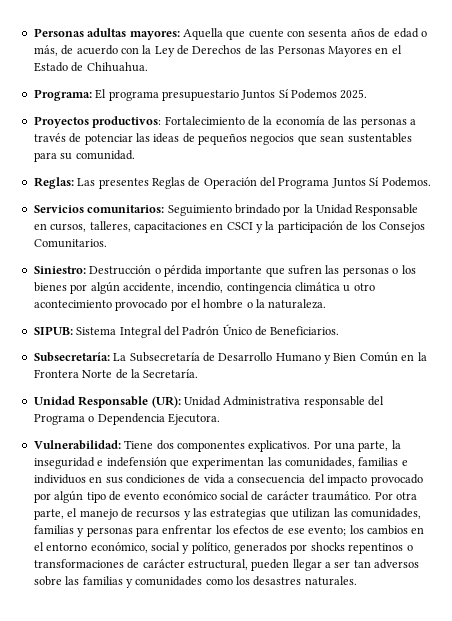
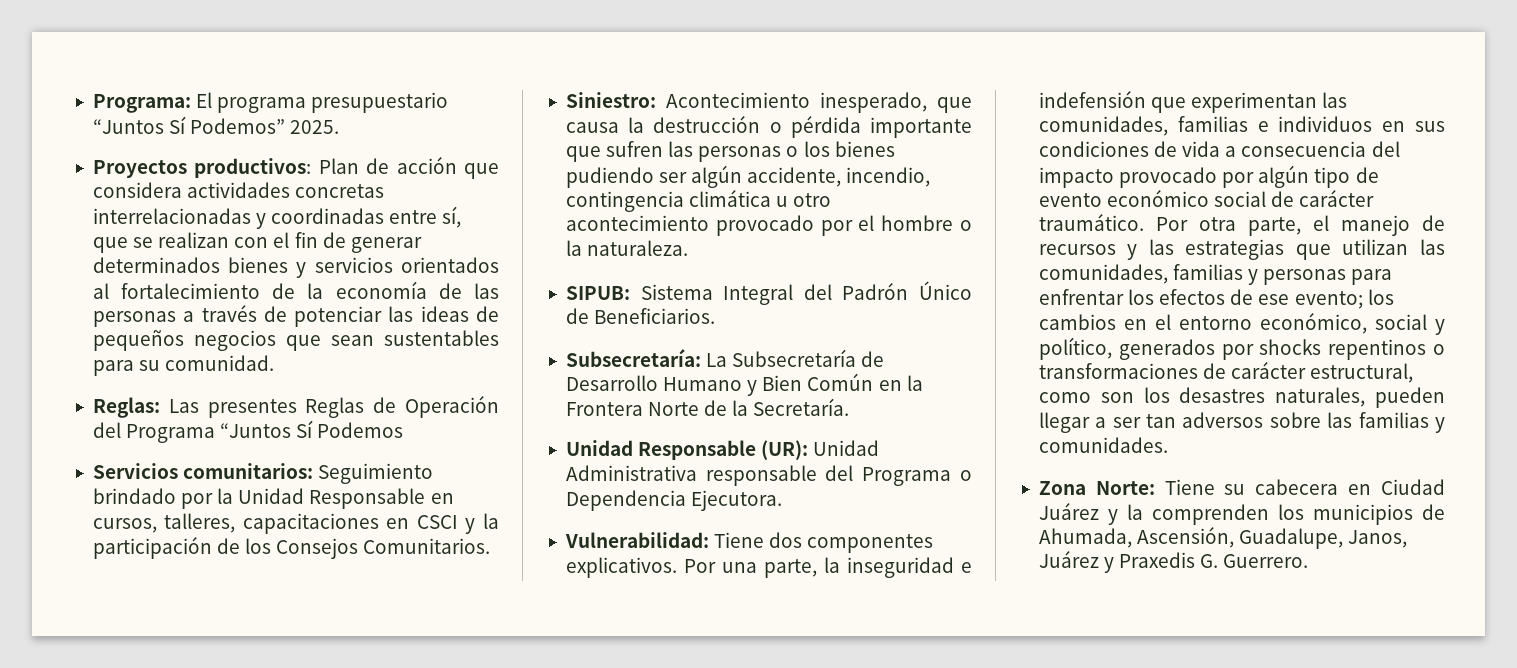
[33,28,427,40] [33,45,402,57] [33,62,148,72] Personas adultas mayores: Aquella que cuente con sesenta años de edad o más, de acuerdo con la Ley de Derechos de las Personas Mayores en el Estado de Chihuahua. // -> (92, 103) none
[241,89,337,100] Juntos Sí Podemos -> [92,116,286,134] “Juntos Sí Podemos”
[164,116,245,125] Fortalecimiento -> [318,157,500,179] [92,182,385,198] [92,206,462,229] [92,232,422,253] [92,257,500,278] [92,283,261,299] Plan de acción que considera actividades concretas interrelacionadas y coordinadas entre sí, que se realizan con el fin de generar determinados bienes y servicios orientados al fortalecimiento
[331,177,431,188] Juntos Sí Podemos. -> [220,420,404,438] “Juntos Sí Podemos
[89,265,152,275] Destrucción -> [665,92,972,113] [565,116,761,133] Acontecimiento inesperado, que causa la destrucción
[70,284,88,294] por -> [565,167,688,188] pudiendo ser
(248, 564) none -> [1038,387,1366,407] como son los desastres naturales,
[135,576,357,586] comunidades como los desastres naturales. -> [1038,437,1168,453] [1038,479,1445,495] [1038,503,1445,525] [1038,527,1408,549] [1038,551,1309,573] comunidades. // Zona Norte: Tiene su cabecera en Ciudad Juárez y la comprenden los municipios de Ahumada, Ascensión, Guadalupe, Janos, Juárez y Praxedis G. Guerrero.

